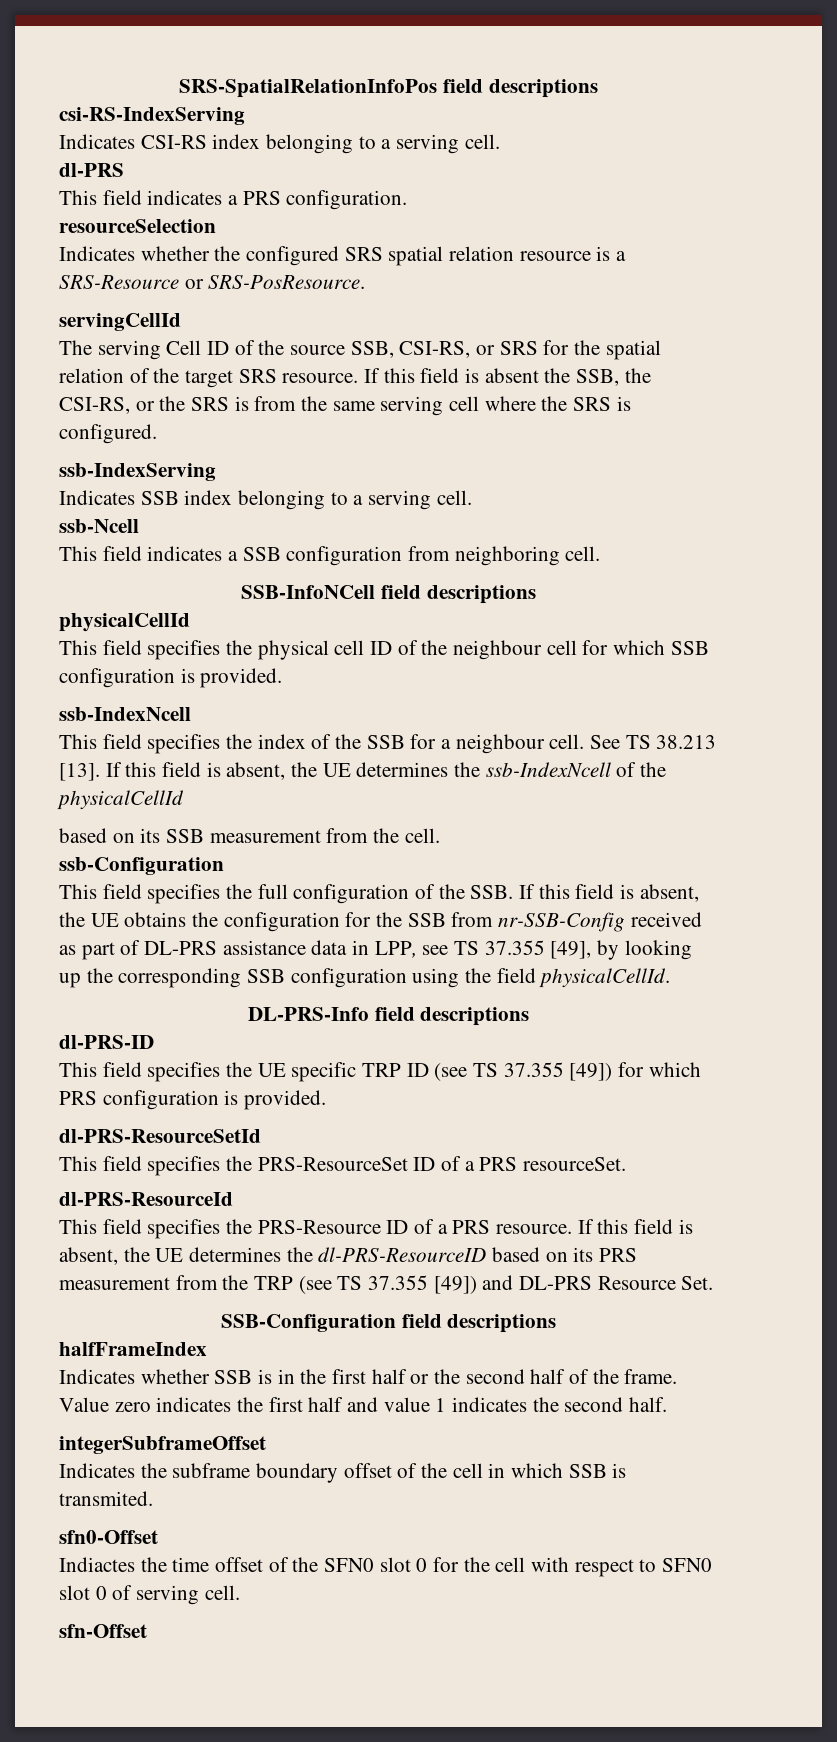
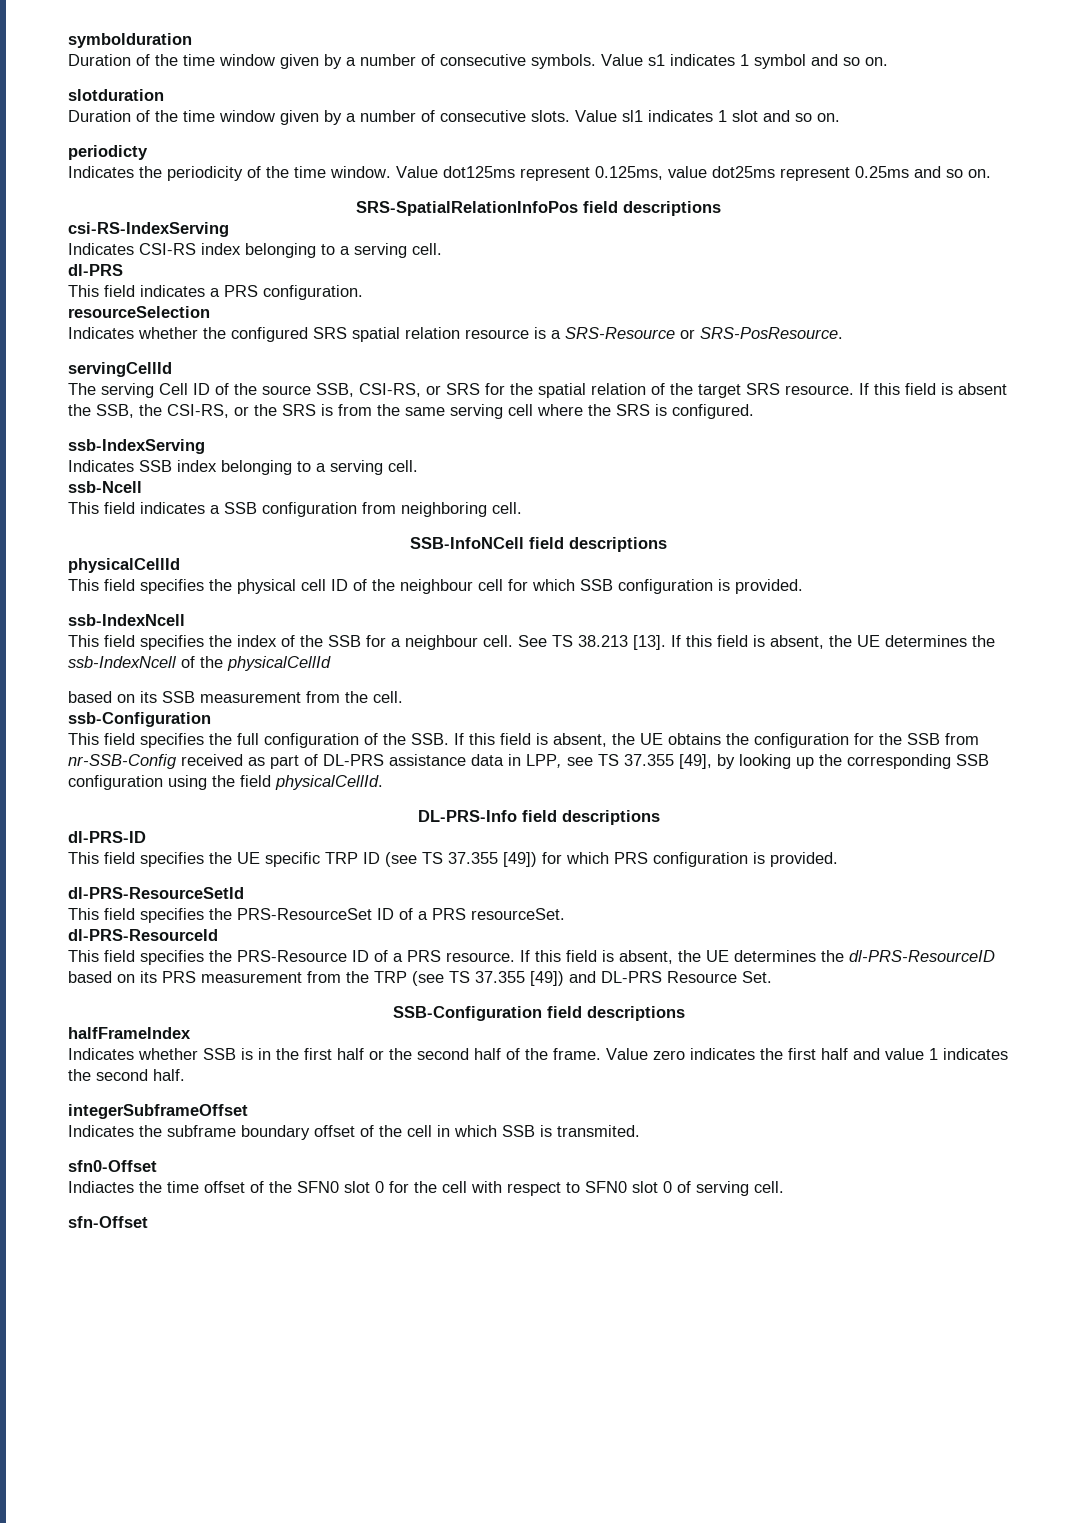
(179, 88) none -> [68,33,192,48] [68,54,888,69] [68,89,164,101] [68,110,840,125] [68,145,148,160] [68,166,991,181] symbolduration // Duration of the time window given by a number of consecutive symbols. Value s1 indicates 1 symbol and so on. // slotduration // Duration of the time window given by a number of consecutive slots. Value sl1 indicates 1 slot and so on. // periodicty // Indicates the periodicity of the time window. Value dot125ms represent 0.125ms, value dot25ms represent 0.25ms and so on. //

